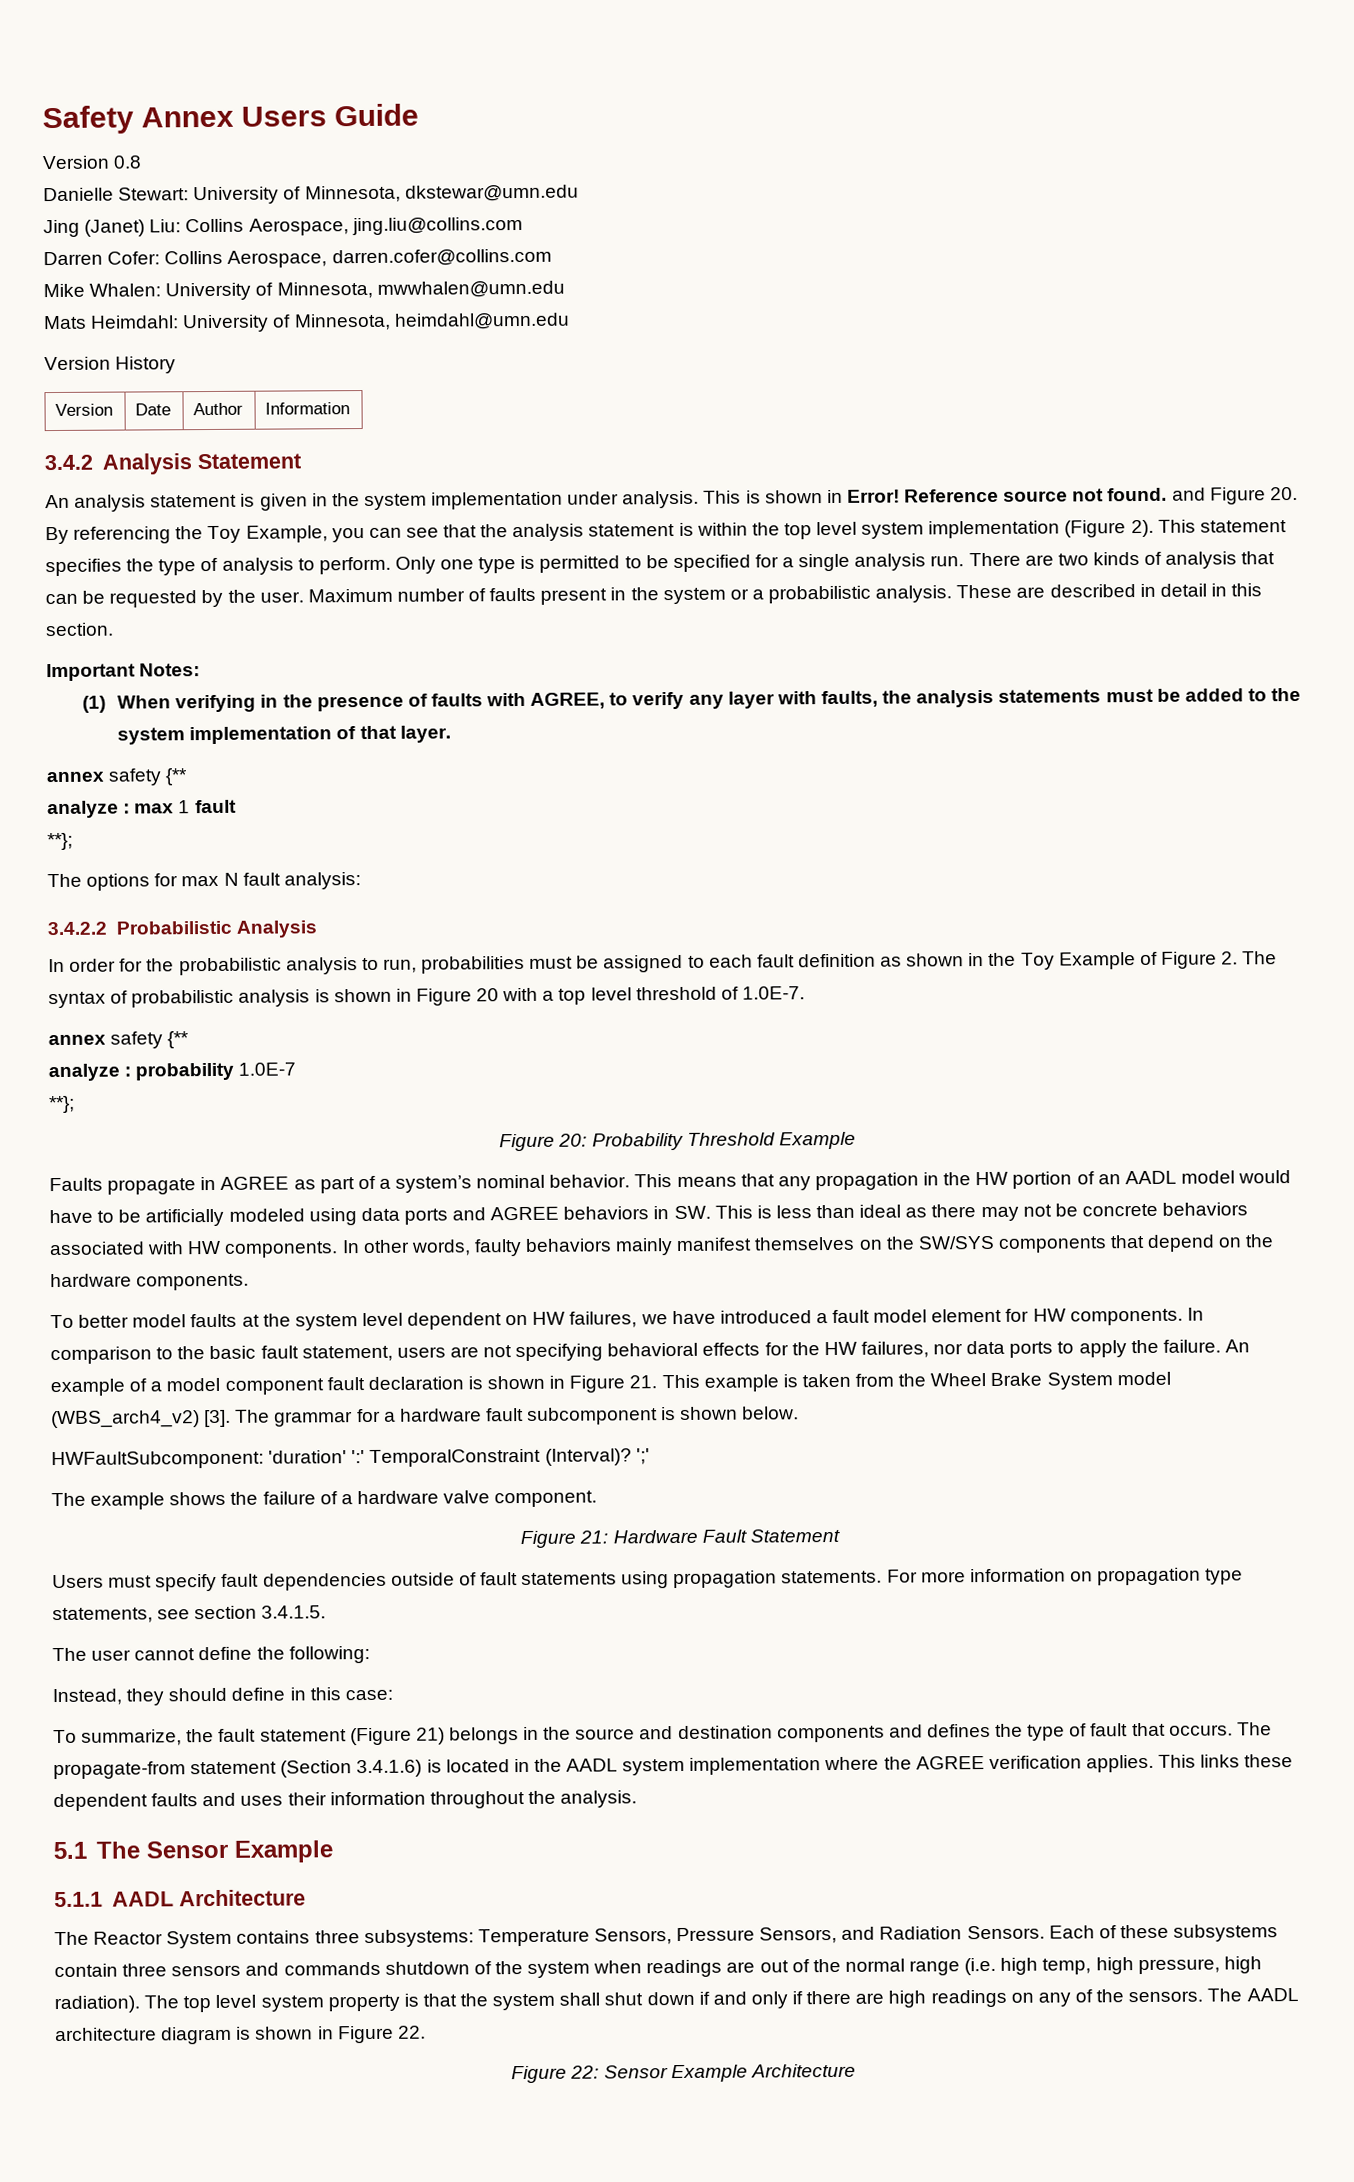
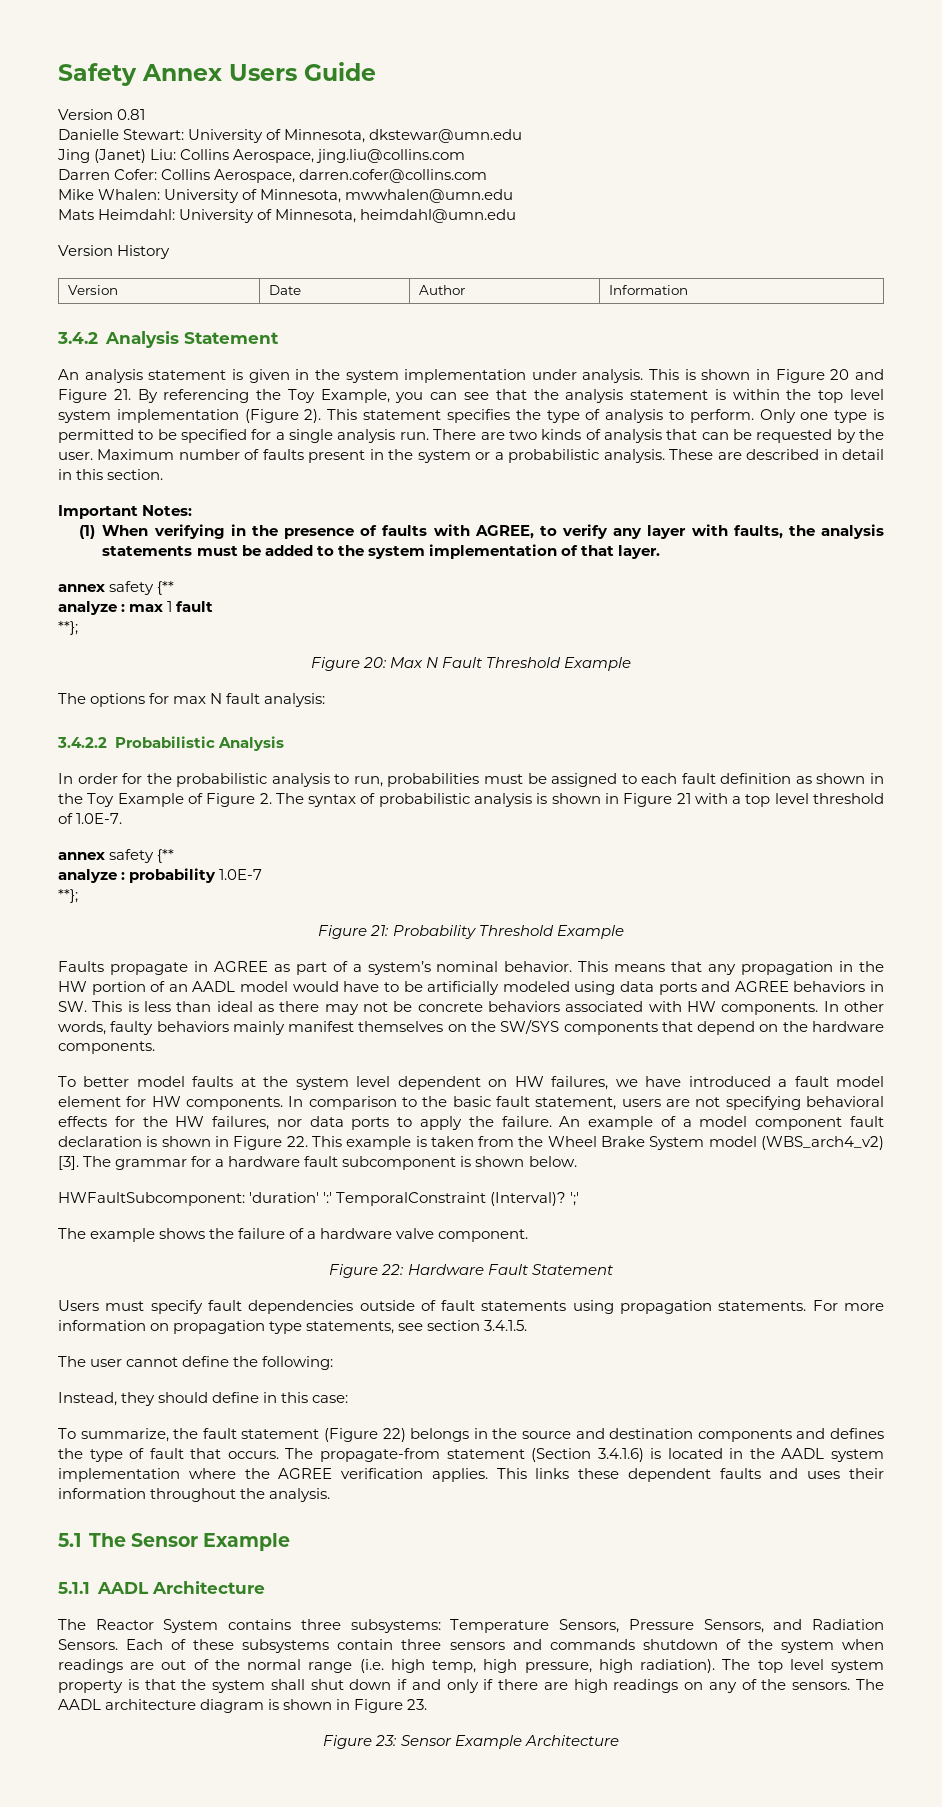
[113,155,143,169] 0.8 -> [117,109,146,120] 0.81
[846,487,1168,503] Error! Reference source not found. -> [775,369,850,383] Figure 20
[1269,486,1298,501] 20. -> [113,389,131,400] 21.
(73, 841) none -> [310,657,632,671] // Figure 20: Max N Fault Threshold Example
[476,988,500,1002] 20 -> [676,793,691,804] 21
[558,1133,588,1147] 20: -> [370,925,390,936] 21:
[629,1375,658,1389] 21. -> [286,1136,308,1147] 22.
[579,1530,609,1544] 21: -> [381,1264,405,1275] 22:
[415,1727,445,1745] 21) -> [382,1428,406,1442] 22)
[397,2025,426,2039] [511,2065,600,2084] 22. // Figure 22: -> [407,1699,428,1710] [323,1735,398,1749] 23. // Figure 23:

